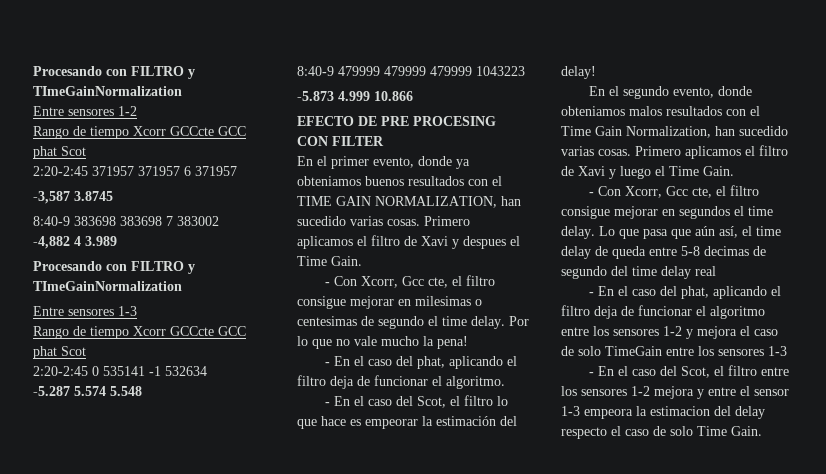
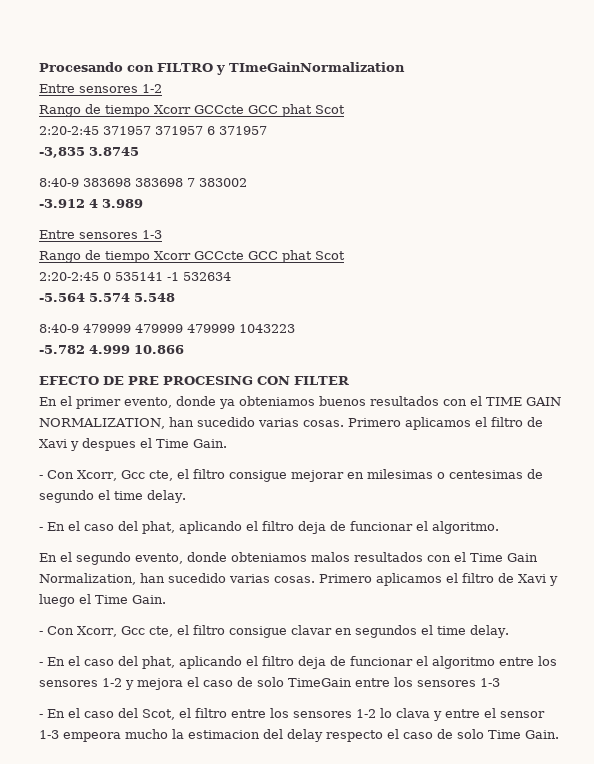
[33,191,70,204] -3,587 -> [39,147,85,158] -3,835
[33,236,70,249] -4,882 -> [39,199,85,208] -3.912
[33,261,195,274] [33,281,182,291] // Procesando con FILTRO y TImeGainNormalization -> (143, 203) none
[33,386,70,396] -5.287 -> [39,293,85,302] -5.564
[297,91,334,101] -5.873 -> [39,345,85,354] -5.782
[509,316,529,326] [297,336,468,349] Por lo que no vale mucho la pena! -> (186, 496) none
[324,395,508,408] [297,416,517,429] [561,66,596,79] // - En el caso del Scot, el filtro lo que hace es empeorar la estimación del delay! -> (499, 527) none
[614,206,658,219] mejorar -> [290,625,332,635] clavar
[599,226,781,239] [561,246,766,259] [561,266,716,279] Lo que pasa que aún así, el time delay de queda entre 5-8 decimas de segundo del time delay real -> (509, 631) none
[654,386,694,399] mejora -> [380,708,430,718] lo clava
(633, 414) none -> [125,729,168,739] mucho

